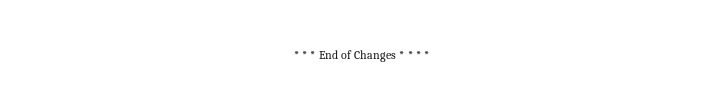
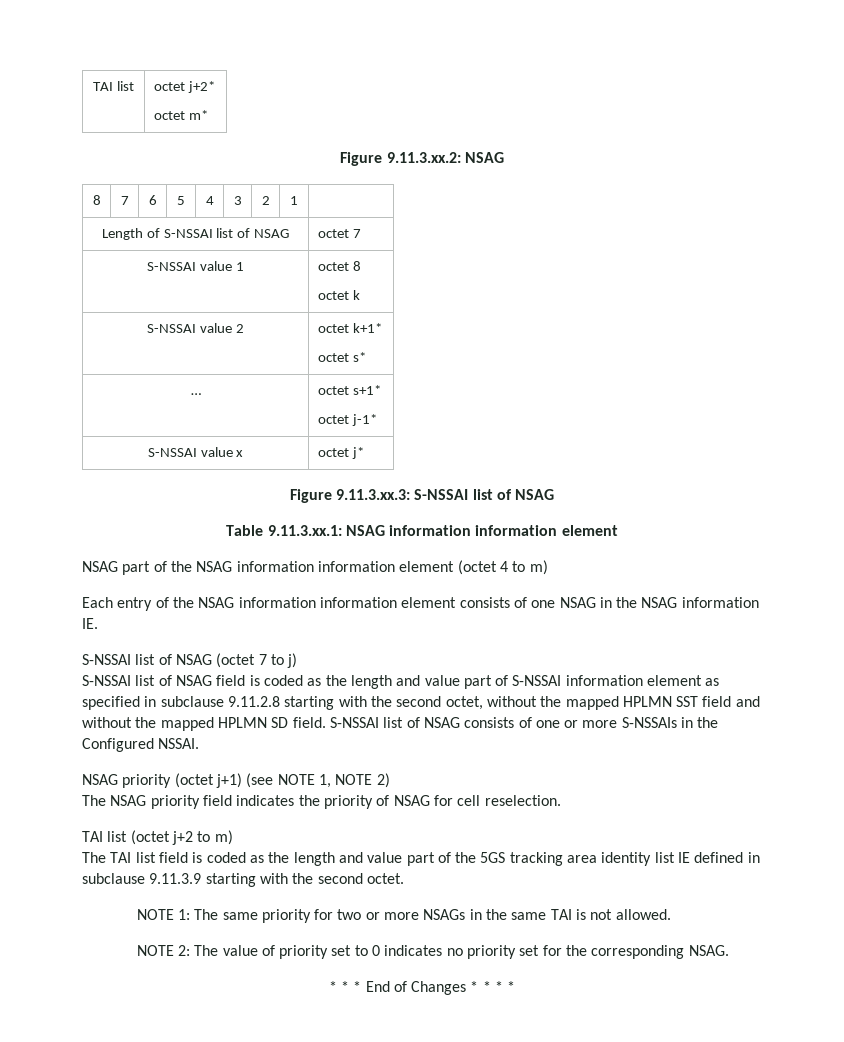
(293, 55) none -> [93,81,134,91] [153,81,215,93] [153,110,208,120] [340,152,504,166] [92,195,101,205] [120,196,129,205] [148,195,157,205] [177,196,185,205] [205,196,214,205] [233,196,242,205] [261,196,270,205] [290,196,298,205] [101,228,290,240] [317,229,361,238] [147,261,244,271] [317,261,361,271] [317,290,360,300] [147,323,244,333] [317,323,382,333] [317,352,366,362] [190,393,201,395] [317,385,381,395] [317,414,377,426] [147,447,244,457] [317,447,364,459] [289,489,555,503] [226,525,618,536] [82,560,548,575] [82,597,759,611] [82,618,98,629] [82,653,298,668] [82,675,720,689] [82,696,760,710] [82,717,719,731] [82,738,200,752] [82,773,390,788] [82,795,561,809] [82,830,233,845] [82,852,760,866] [82,873,404,887] [136,909,671,923] [136,945,729,959] TAI list | octet j+2* // octet m* // Figure 9.11.3.xx.2: NSAG // 8 | 7 | 6 | 5 | 4 | 3 | 2 | 1 | // Length of S-NSSAI list of NSAG | octet 7 // S-NSSAI value 1 | octet 8 // octet k // S-NSSAI value 2 | octet k+1* // octet s* // … | octet s+1* // octet j-1* // S-NSSAI value x | octet j* // Figure 9.11.3.xx.3: S-NSSAI list of NSAG // Table 9.11.3.xx.1: NSAG information information element // NSAG part of the NSAG information information element (octet 4 to m) // Each entry of the NSAG information information element consists of one NSAG in the NSAG information IE. // S-NSSAI list of NSAG (octet 7 to j) // S-NSSAI list of NSAG field is coded as the length and value part of S-NSSAI information element as specified in subclause 9.11.2.8 starting with the second octet, without the mapped HPLMN SST field and without the mapped HPLMN SD field. S-NSSAI list of NSAG consists of one or more S-NSSAIs in the Configured NSSAI. // NSAG priority (octet j+1) (see NOTE 1, NOTE 2) // The NSAG priority field indicates the priority of NSAG for cell reselection. // TAI list (octet j+2 to m) // The TAI list field is coded as the length and value part of the 5GS tracking area identity list IE defined in subclause 9.11.3.9 starting with the second octet. // NOTE 1: The same priority for two or more NSAGs in the same TAI is not allowed. // NOTE 2: The value of priority set to 0 indicates no priority set for the corresponding NSAG. //

